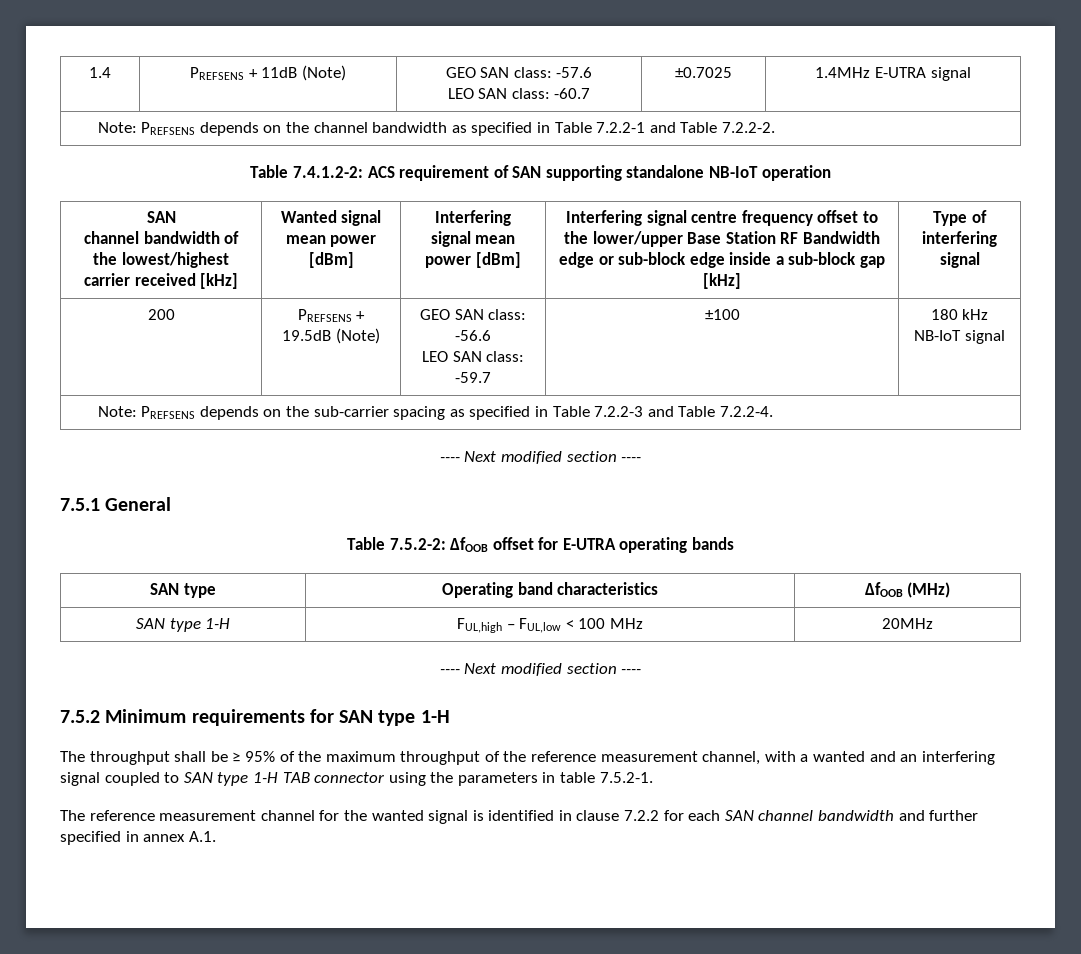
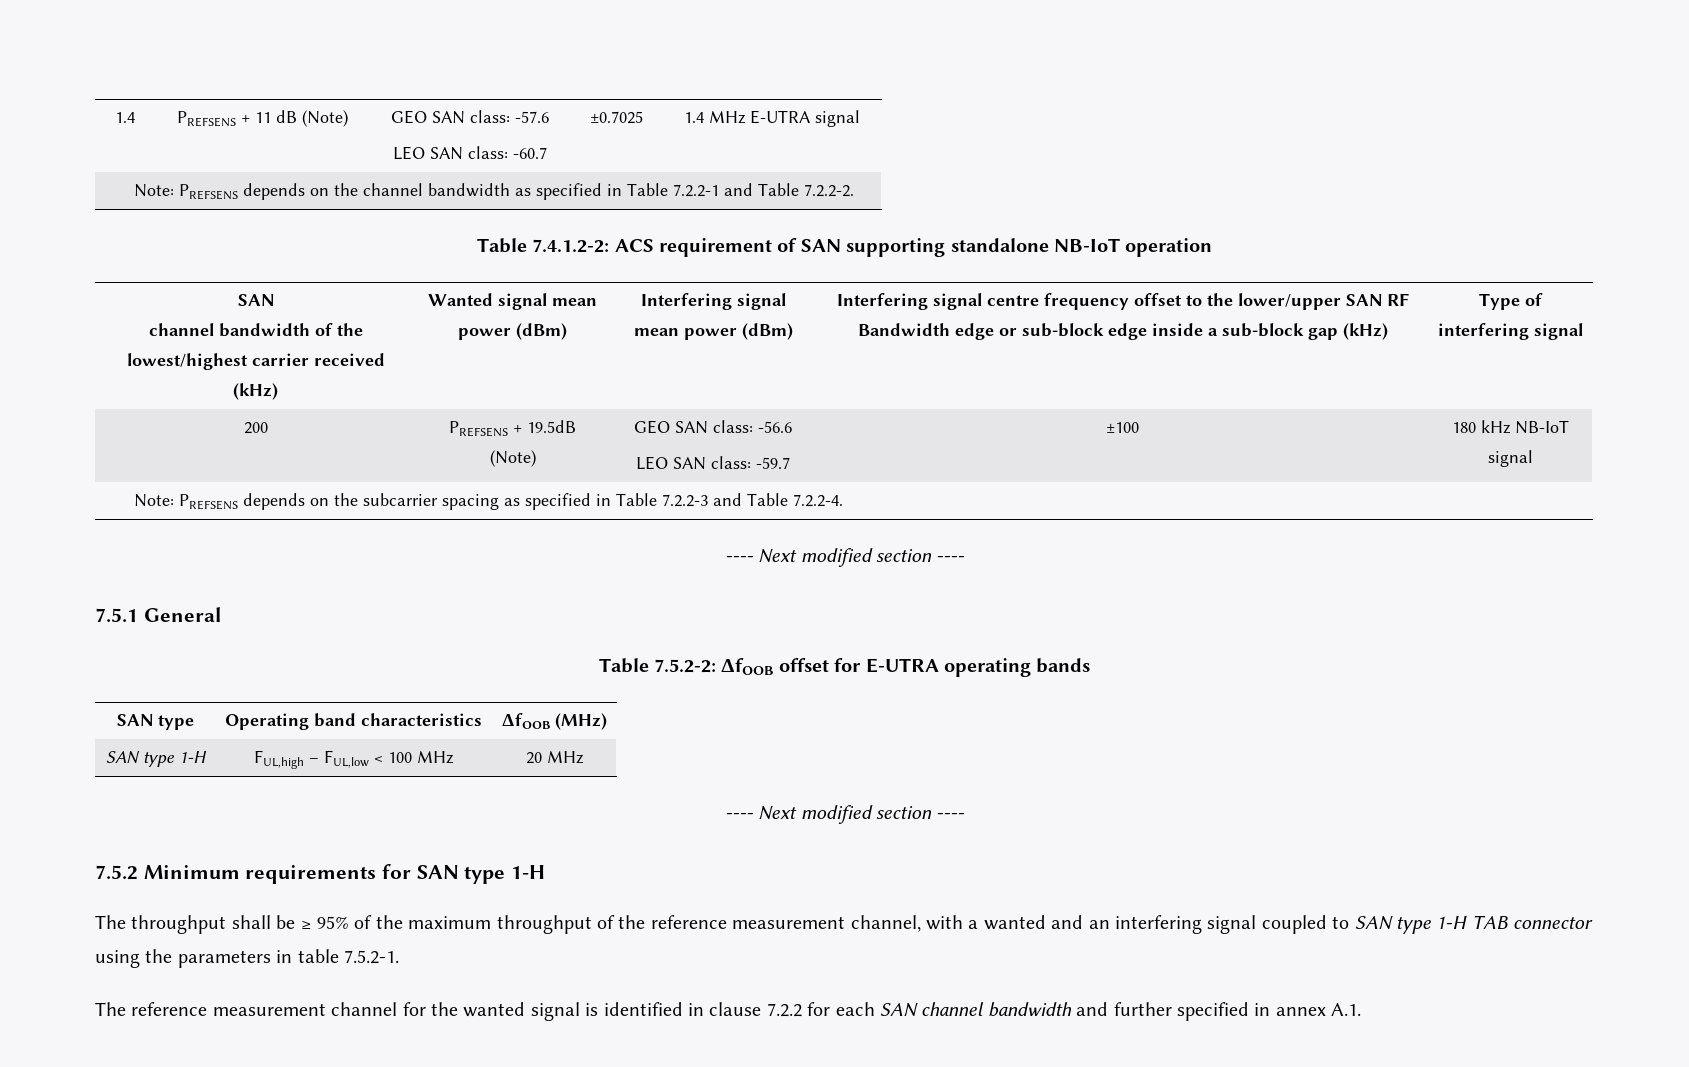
[261,67,298,78] 11dB -> [254,110,297,123] 11 dB
[815,67,871,78] 1.4MHz -> [684,111,746,124] 1.4 MHz
[200,273,239,289] [kHz] -> [233,383,278,400] (kHz)
[308,252,354,268] [dBm] -> [516,323,567,340] (dBm)
[475,252,521,268] [dBm] -> [741,323,793,340] (dBm)
[687,231,776,244] Base Station -> [1345,294,1382,306] SAN
[703,273,741,289] [kHz] -> [1342,323,1388,340] (kHz)
[313,406,389,417] sub-carrier -> [362,493,438,506] subcarrier
[882,618,933,629] 20MHz -> [526,751,584,764] 20 MHz

